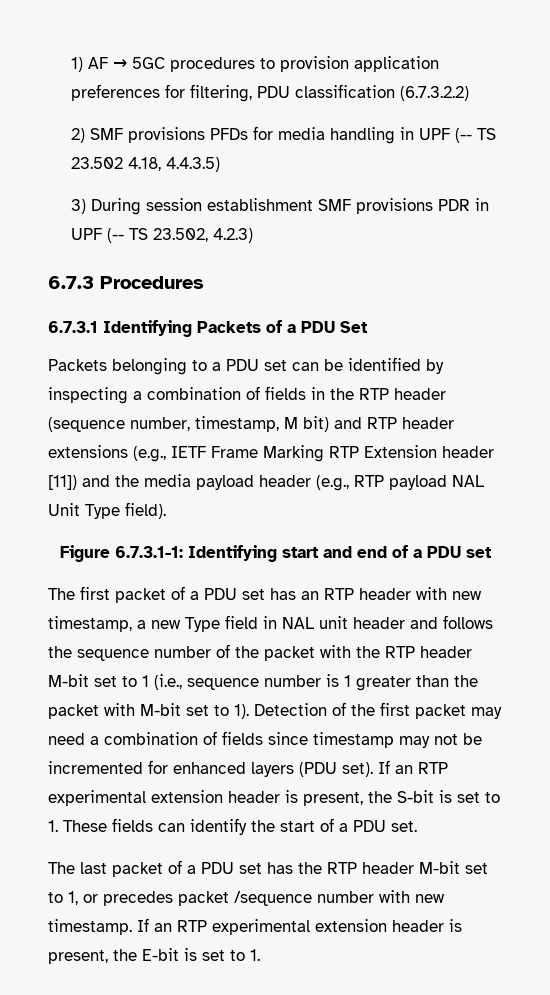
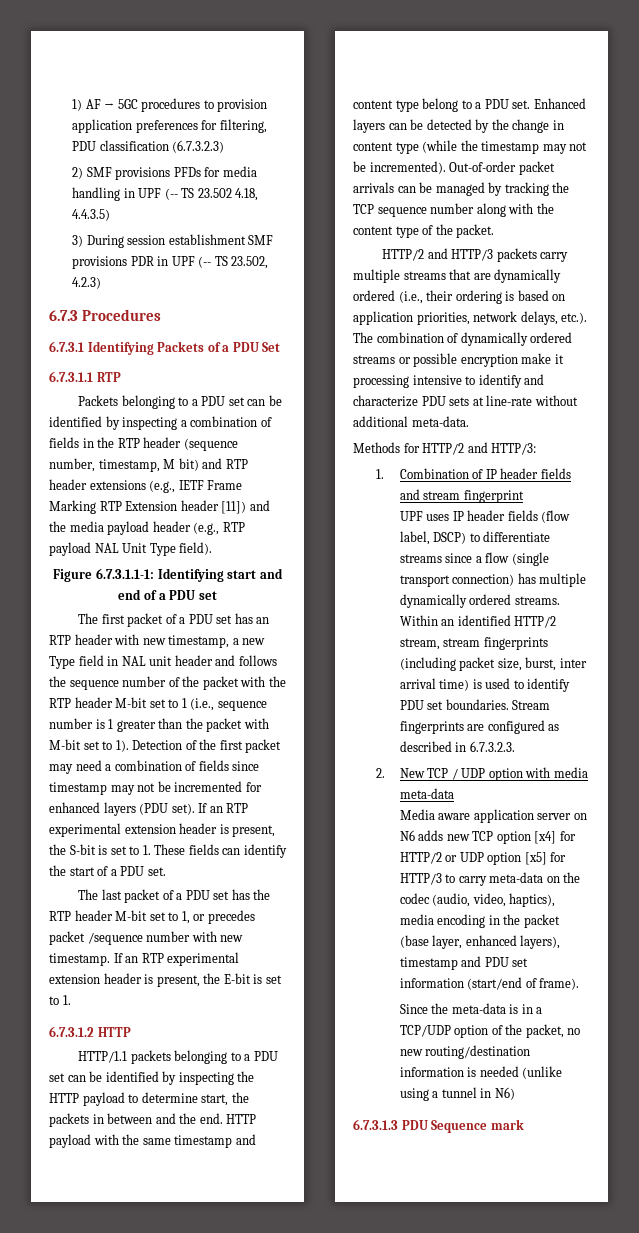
[400,86,470,101] (6.7.3.2.2) -> [172,140,225,153] (6.7.3.2.3)
(368, 327) none -> [49,371,121,382] // 6.7.3.1.1 RTP
[114,546,183,558] 6.7.3.1-1: -> [95,568,154,579] 6.7.3.1.1-1:
(260, 955) none -> [49,1026,131,1037] [78,1050,278,1064] [49,1071,255,1085] [49,1092,249,1106] [49,1113,257,1127] [49,1134,256,1148] [353,98,586,112] [353,119,564,133] [353,140,588,154] [353,161,555,175] [353,182,570,196] [353,203,554,217] [353,224,495,238] [382,248,569,262] [353,269,562,283] [353,290,566,304] [353,311,588,325] [353,332,573,346] [353,353,564,367] [353,374,545,388] [353,395,578,407] [353,416,469,427] [353,442,537,455] [376,468,571,479] [399,489,524,503] [399,510,571,523] [399,531,551,545] [399,552,549,566] [399,573,587,587] [399,594,560,608] [399,615,557,628] [399,637,548,650] [399,657,587,671] [399,678,571,692] [399,699,551,710] [399,720,560,734] [399,741,515,752] [376,767,588,781] [399,788,454,799] [399,809,587,823] [399,830,576,844] [399,852,567,865] [399,872,581,886] [399,893,556,907] [399,914,560,928] [399,935,561,949] [399,956,529,970] [399,977,580,990] [399,1003,543,1014] [399,1024,581,1038] [399,1045,531,1059] [399,1066,563,1079] [399,1087,515,1101] [353,1119,524,1133] // 6.7.3.1.2 HTTP // HTTP/1.1 packets belonging to a PDU set can be identified by inspecting the HTTP payload to determine start, the packets in between and the end. HTTP payload with the same timestamp and content type belong to a PDU set. Enhanced layers can be detected by the change in content type (while the timestamp may not be incremented). Out-of-order packet arrivals can be managed by tracking the TCP sequence number along with the content type of the packet. // HTTP/2 and HTTP/3 packets carry multiple streams that are dynamically ordered (i.e., their ordering is based on application priorities, network delays, etc.). The combination of dynamically ordered streams or possible encryption make it processing intensive to identify and characterize PDU sets at line-rate without additional meta-data. // Methods for HTTP/2 and HTTP/3: // 1. Combination of IP header fields and stream fingerprint // UPF uses IP header fields (flow label, DSCP) to differentiate streams since a flow (single transport connection) has multiple dynamically ordered streams. Within an identified HTTP/2 stream, stream fingerprints (including packet size, burst, inter arrival time) is used to identify PDU set boundaries. Stream fingerprints are configured as described in 6.7.3.2.3. // 2. New TCP / UDP option with media meta-data // Media aware application server on N6 adds new TCP option [x4] for HTTP/2 or UDP option [x5] for HTTP/3 to carry meta-data on the codec (audio, video, haptics), media encoding in the packet (base layer, enhanced layers), timestamp and PDU set information (start/end of frame). // Since the meta-data is in a TCP/UDP option of the packet, no new routing/destination information is needed (unlike using a tunnel in N6) // 6.7.3.1.3 PDU Sequence mark

